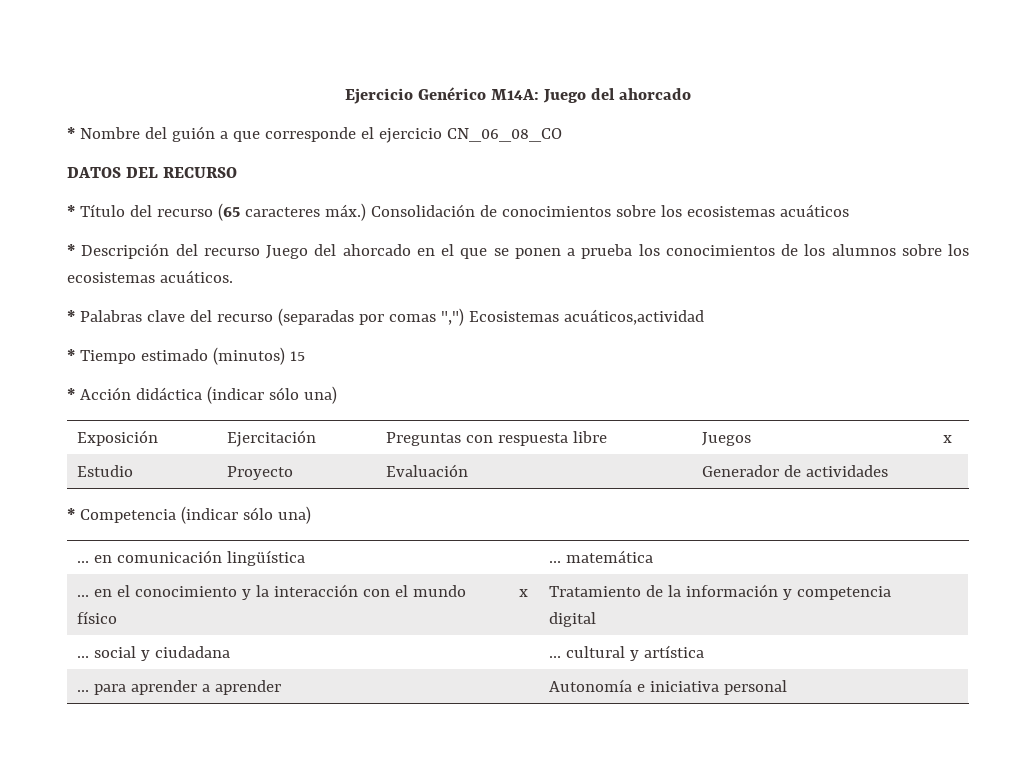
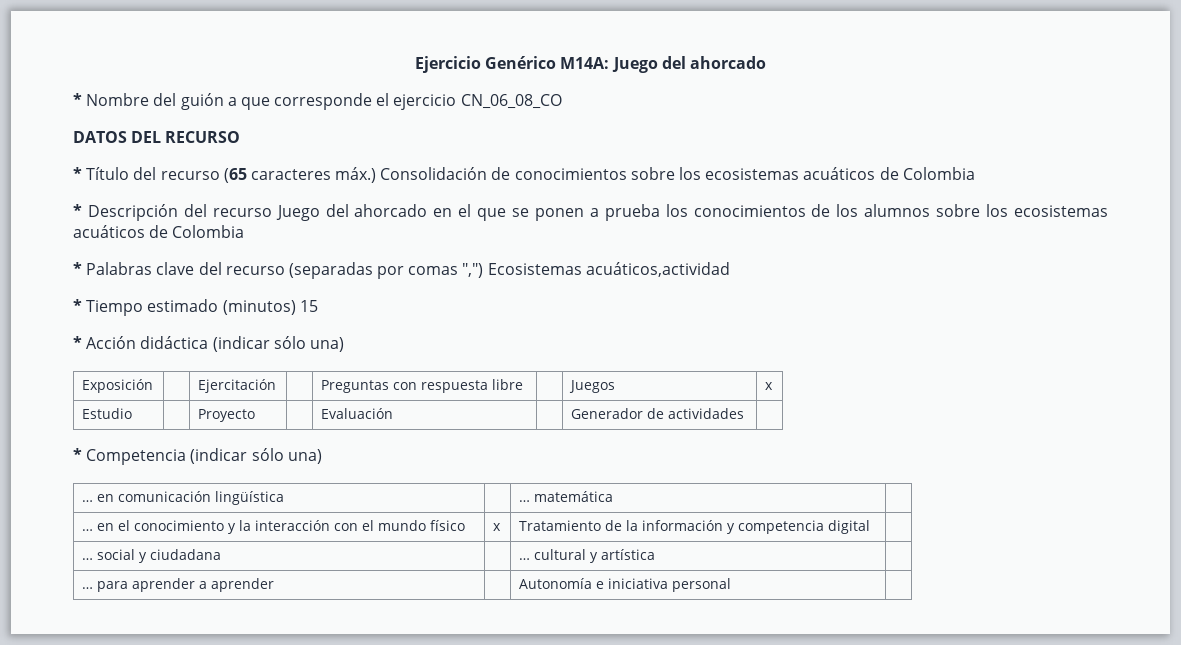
(849, 210) none -> [879,167,975,180] de Colombia
[159,270,233,283] acuáticos. -> [73,225,245,238] acuáticos de Colombia

